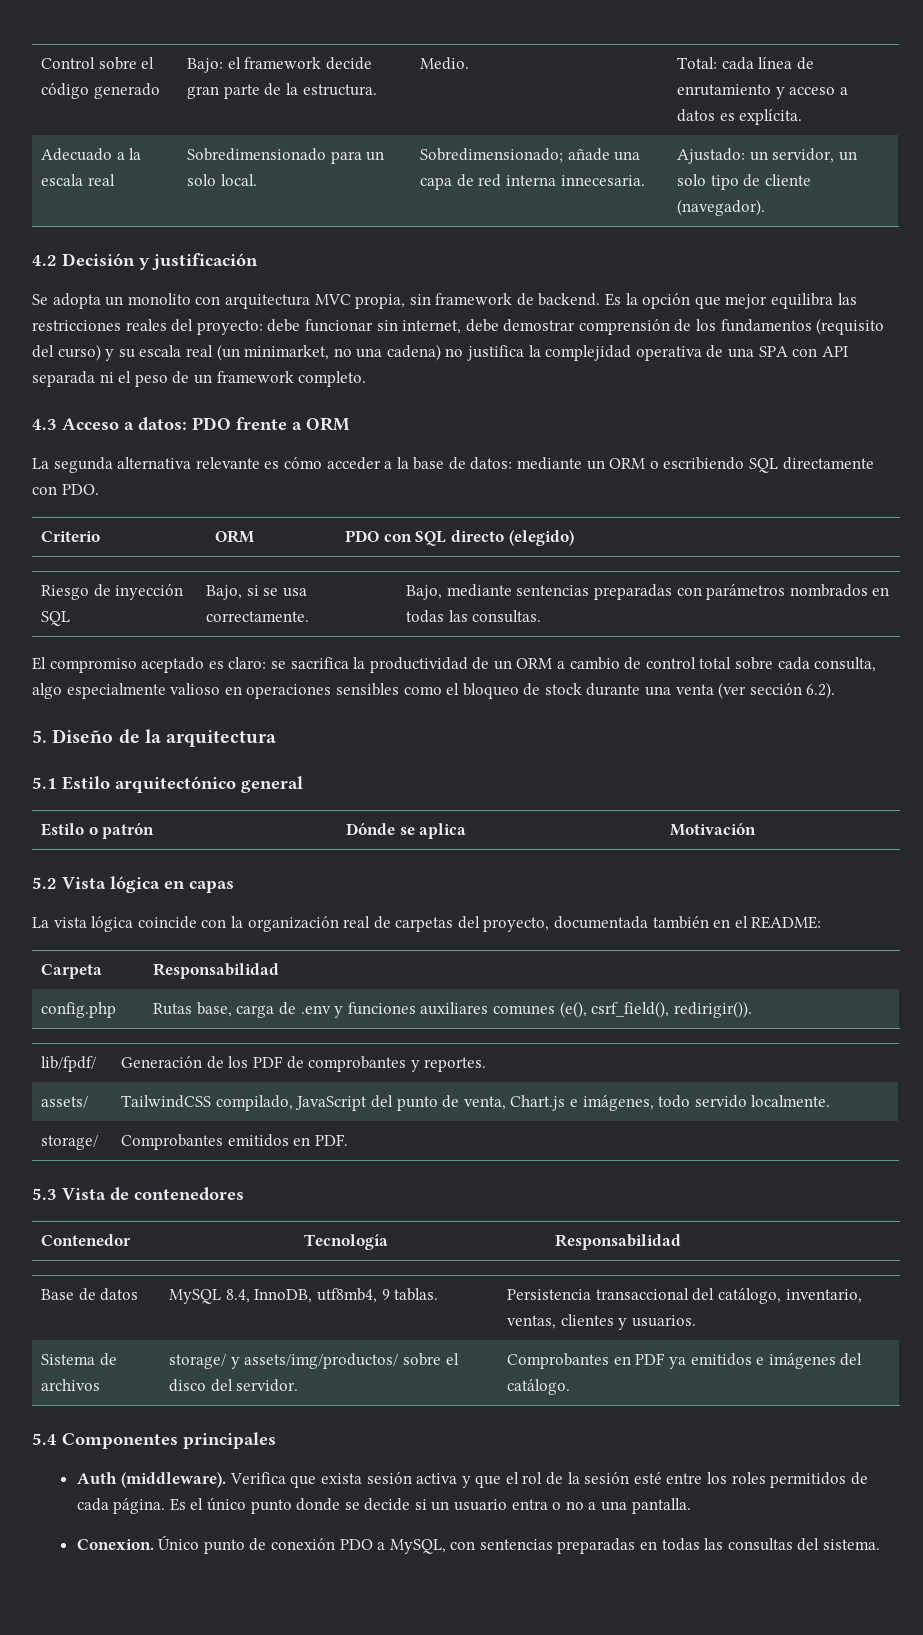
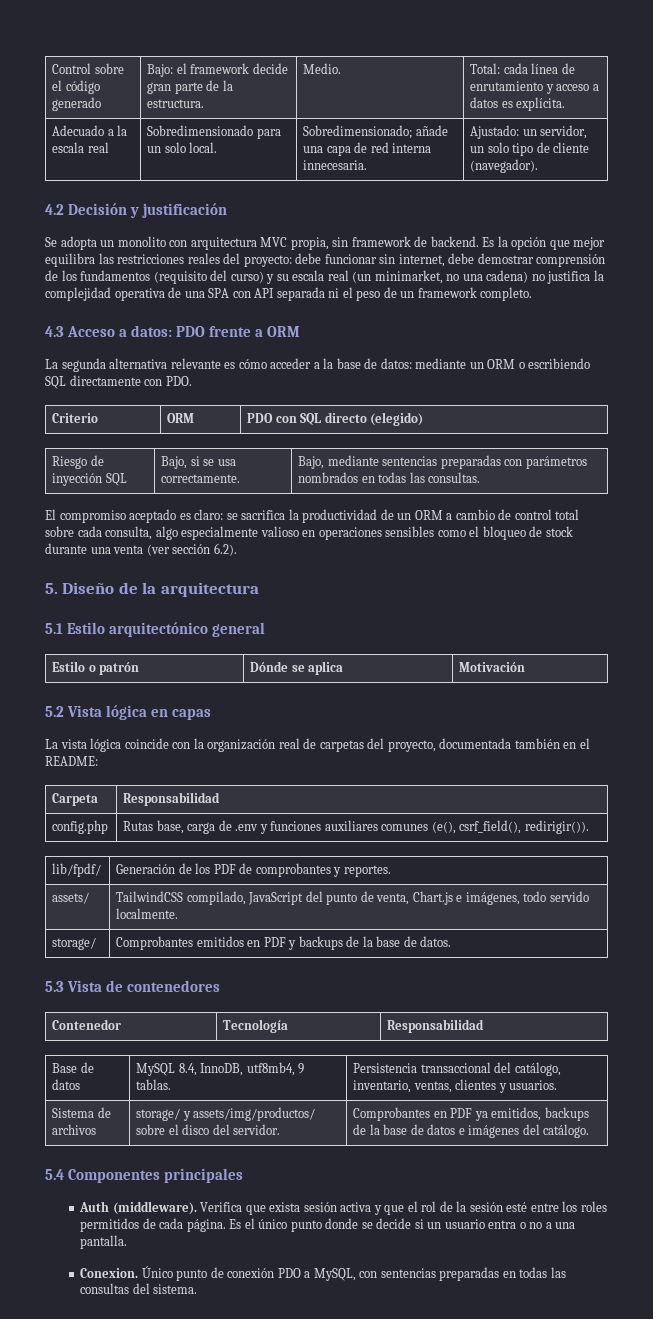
[315,1134,349,1146] PDF. -> [263,936,452,950] PDF y backups de la base de datos.
[690,1353,752,1366] emitidos -> [491,1107,589,1121] [353,1124,456,1135] emitidos, backups de la base de datos

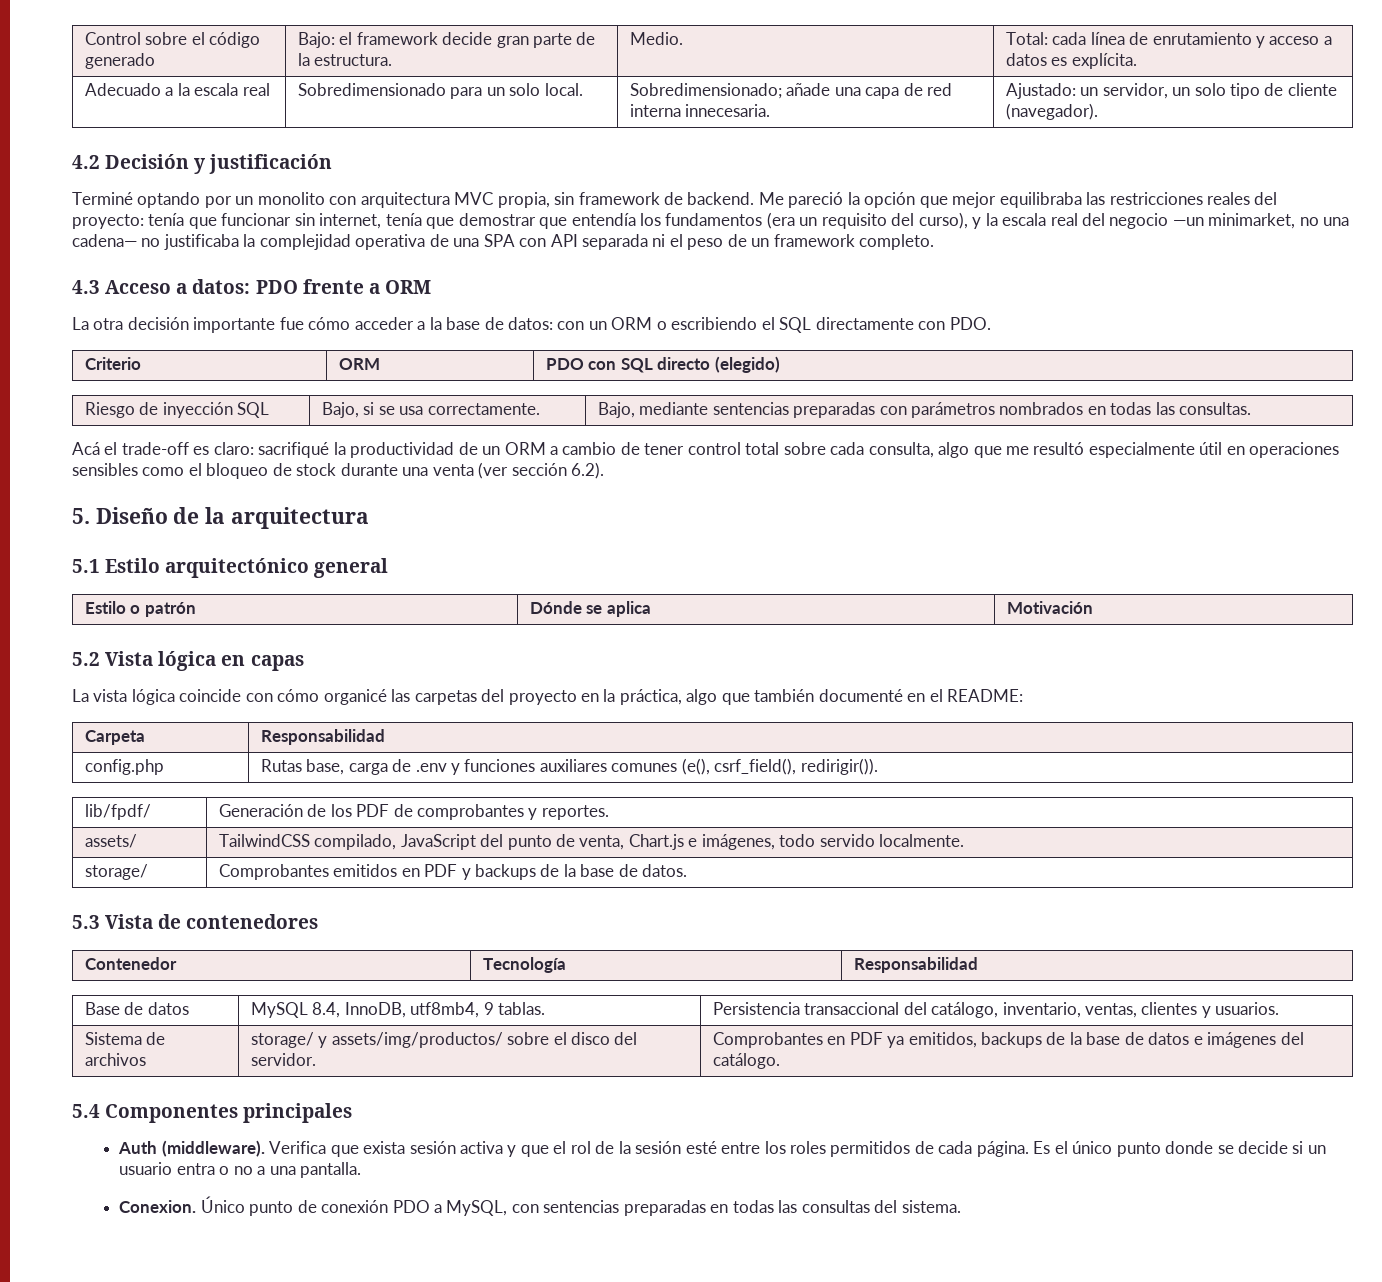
[45,236,97,250] Se adopta -> [72,192,232,208] Terminé optando por
[482,237,495,247] Es -> [758,192,844,208] Me pareció
[45,253,95,267] equilibra -> [999,192,1082,208] equilibraba
[295,253,322,264] debe -> [148,213,217,229] tenía que
[448,253,606,267] [45,270,591,284] debe demostrar comprensión de los fundamentos (requisito del curso) y su escala real (un minimarket, no una cadena) no justifica -> [385,212,1350,229] [72,234,239,250] tenía que demostrar que entendía los fundamentos (era un requisito del curso), y la escala real del negocio —un minimarket, no una cadena— no justificaba
[61,358,236,372] segunda alternativa relevante es -> [93,317,304,333] otra decisión importante fue
[415,358,467,369] mediante -> [557,321,585,330] con
(591, 363) none -> [761,317,775,330] el
[45,509,286,523] El compromiso aceptado es claro: se sacrifica -> [72,442,330,458] Acá el trade-off es claro: sacrifiqué
(512, 514) none -> [644,443,685,455] tener
[181,526,299,540] especialmente valioso -> [973,442,1223,458] que me resultó especialmente útil
[193,738,560,752] la organización real de carpetas del proyecto, documentada también -> [277,689,903,705] cómo organicé las carpetas del proyecto en la práctica, algo que también documenté

